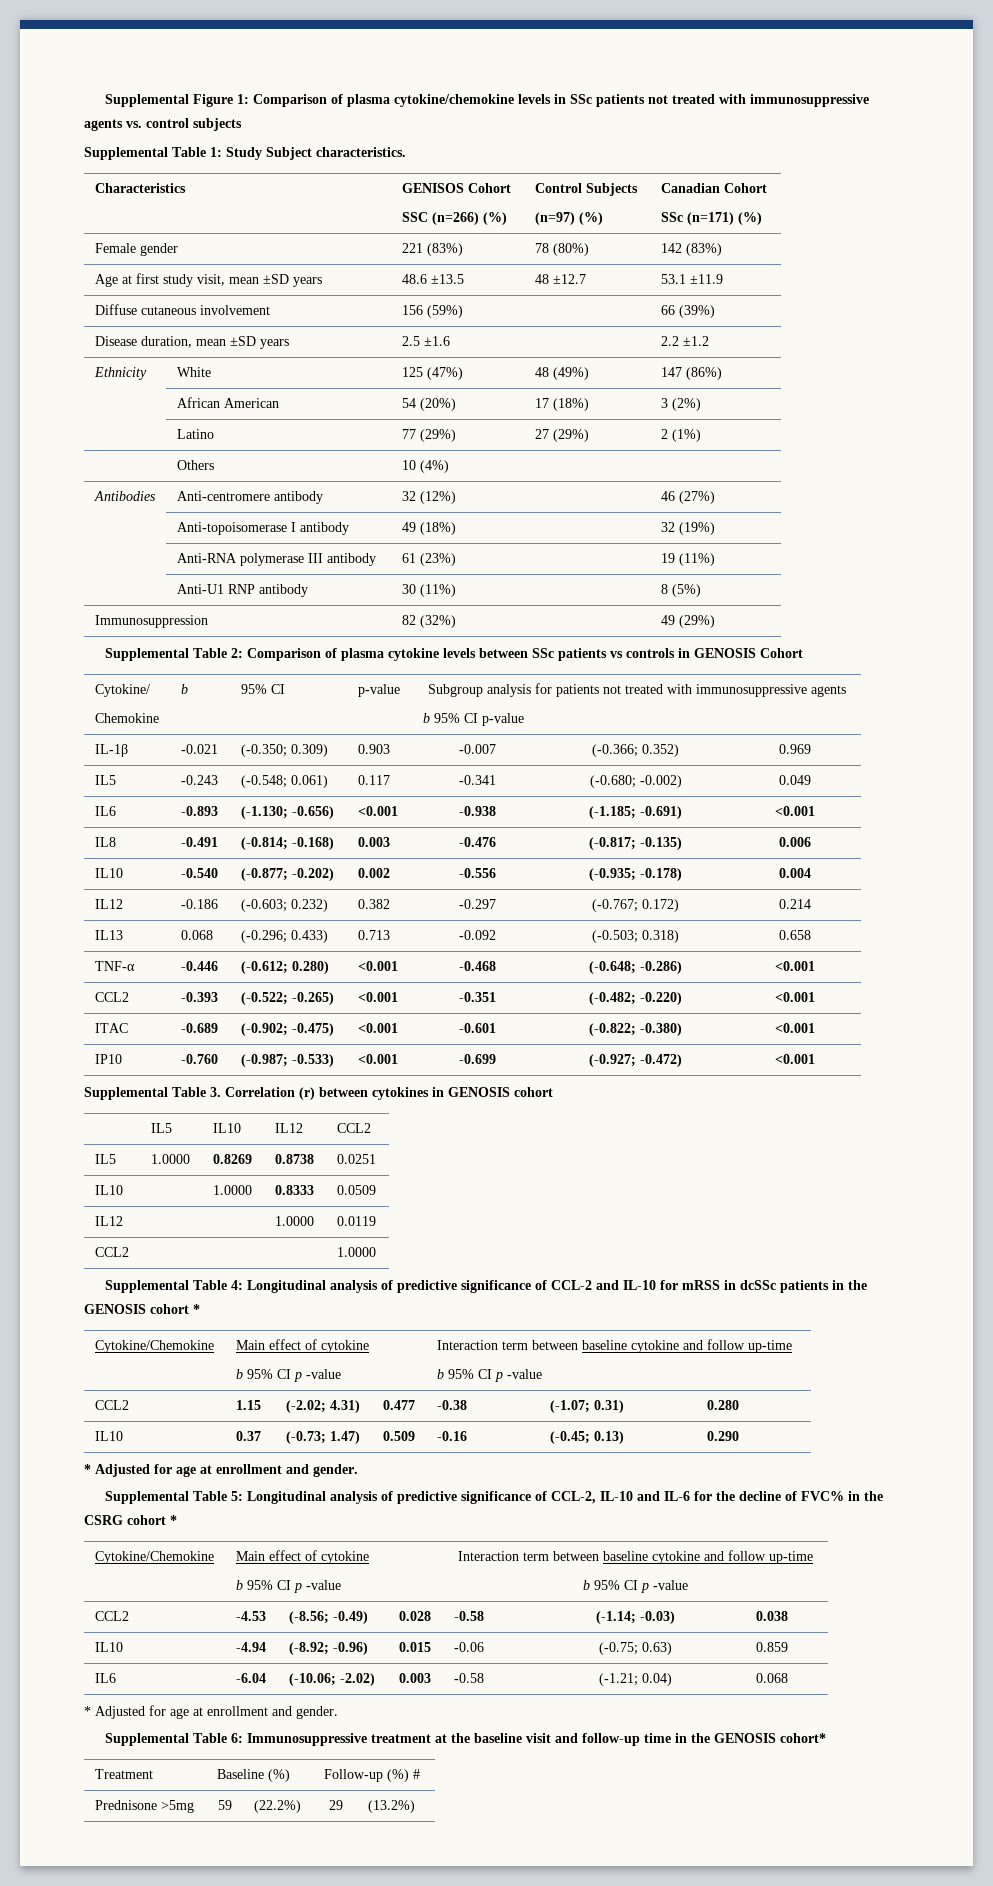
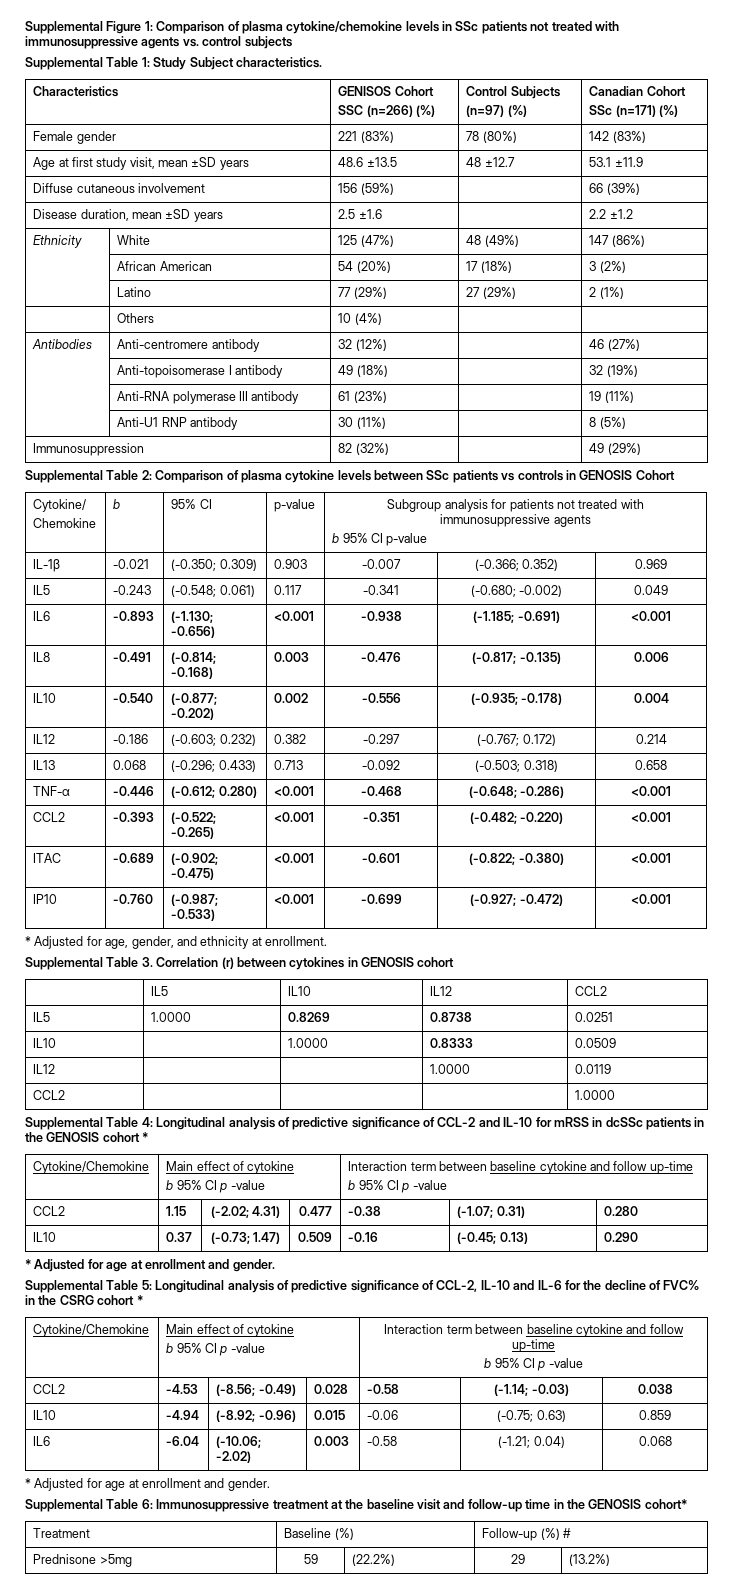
(815, 1059) none -> [25,936,327,949] // * Adjusted for age, gender, and ethnicity at enrollment.

